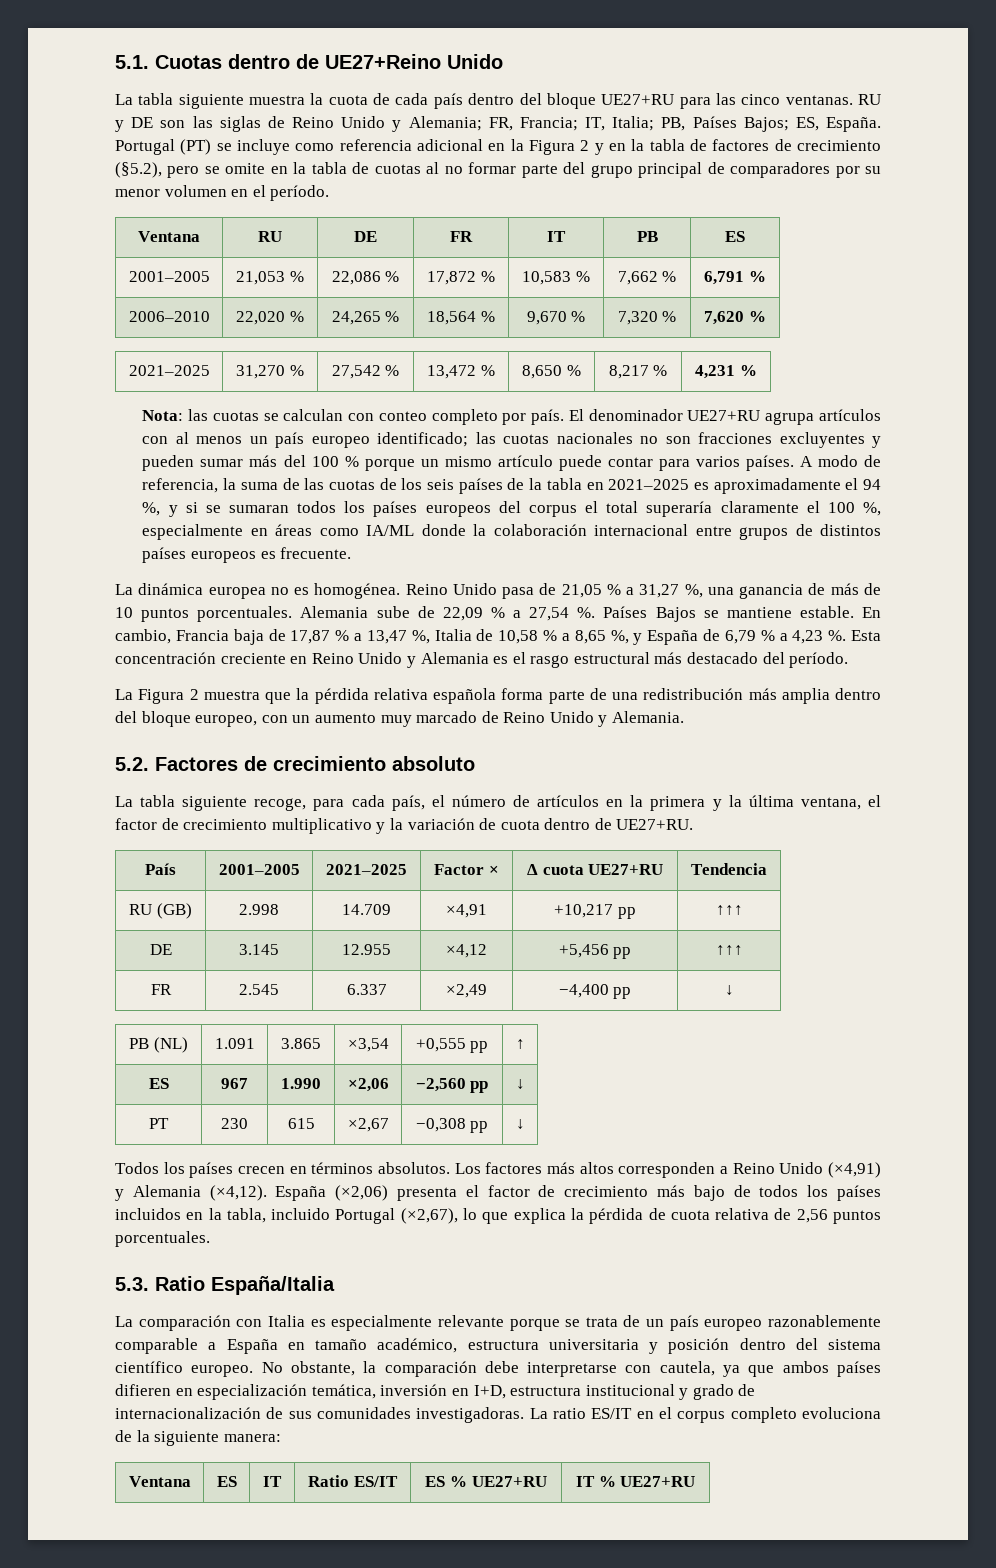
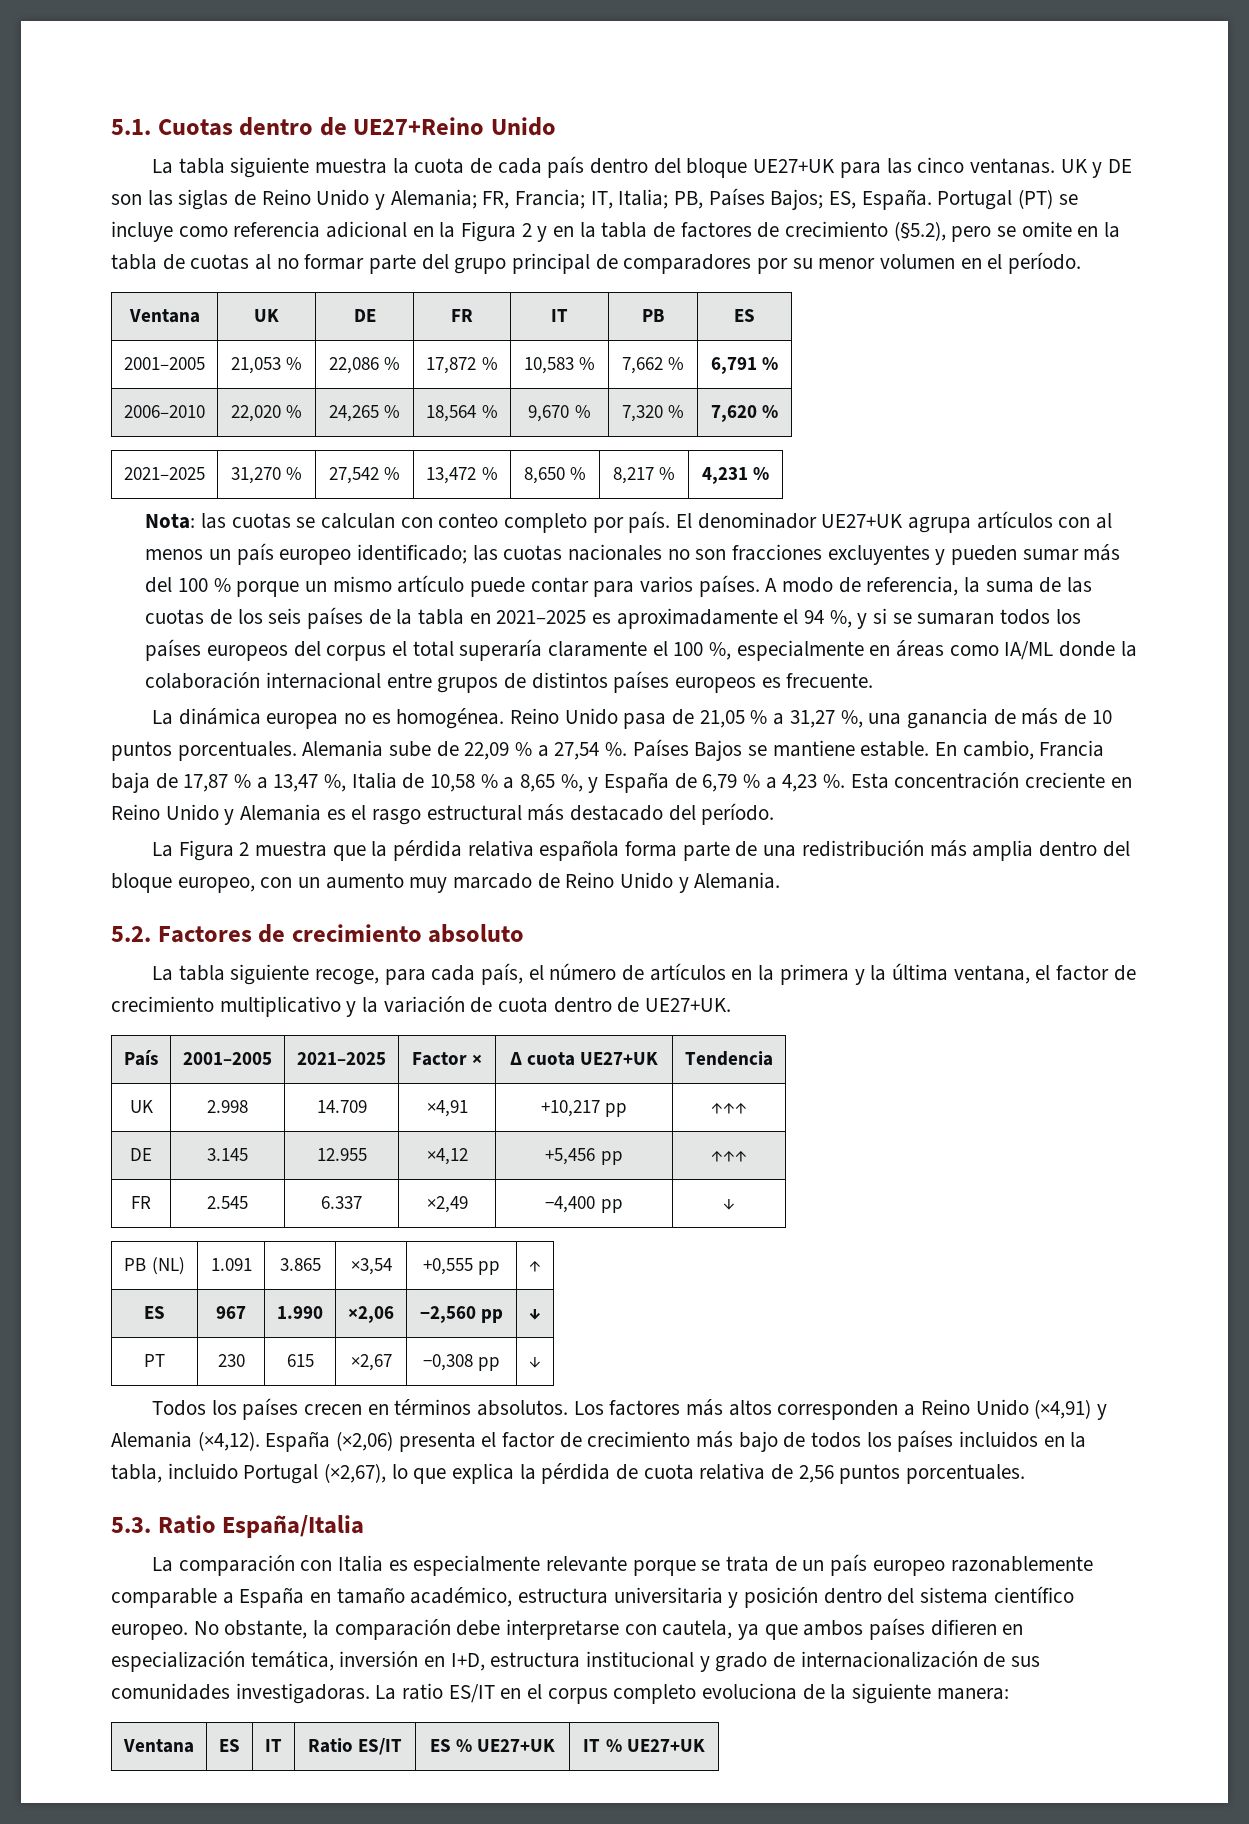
[601,94,675,105] UE27+RU -> [753,159,836,173] UE27+UK
[858,94,882,105] RU -> [1060,159,1088,173] UK
[258,231,282,242] RU -> [254,309,279,322] UK
[687,410,761,421] UE27+RU -> [821,514,904,528] UE27+UK
[616,819,694,830] UE27+RU. -> [645,998,732,1012] UE27+UK.
[588,864,664,875] UE27+RU -> [580,1052,659,1065] UE27+UK
[129,903,192,919] RU (GB) -> [129,1100,153,1113] UK
[471,1476,547,1487] UE27+RU -> [477,1739,556,1752] UE27+UK
[620,1476,696,1487] UE27+RU -> [626,1739,705,1752] UE27+UK

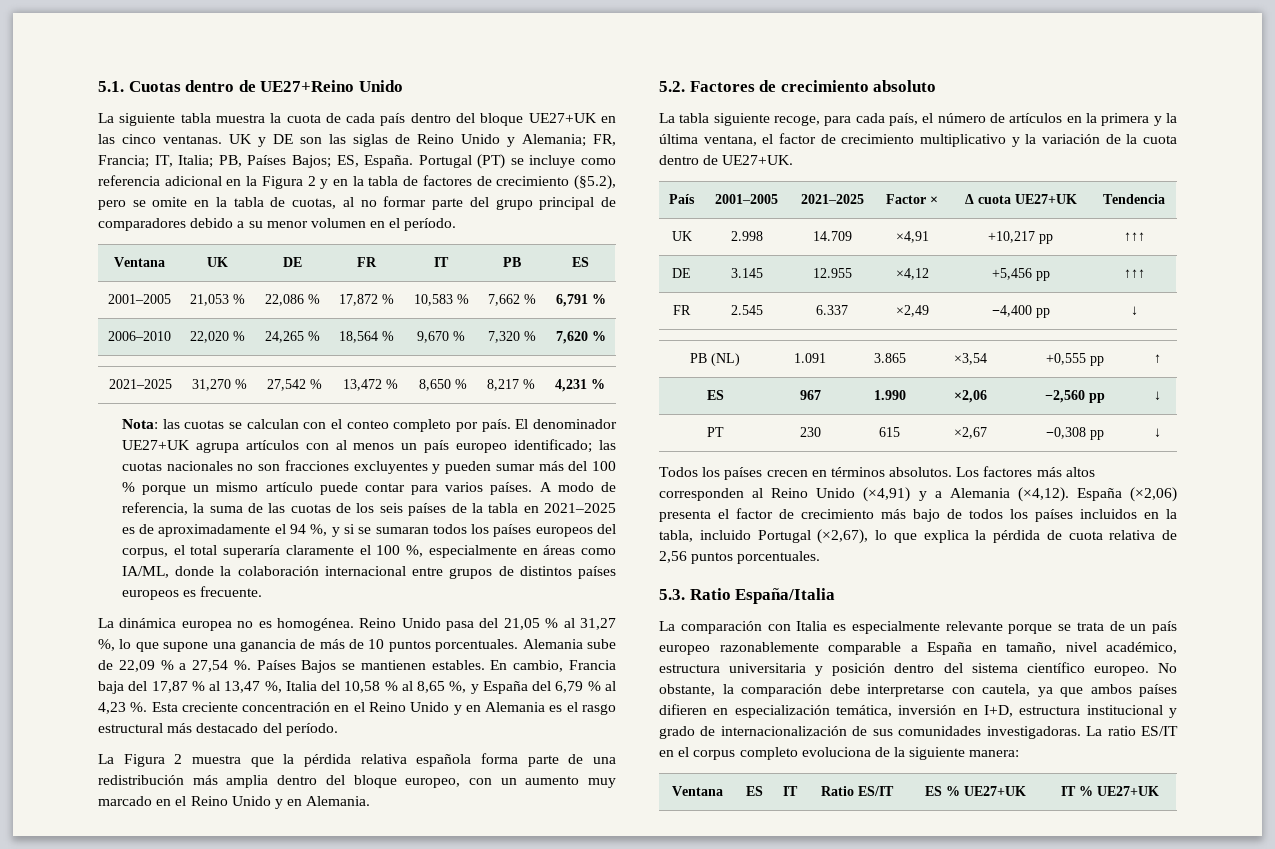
[178,157,310,178] tabla siguiente -> [119,113,211,126] siguiente tabla
[839,162,881,178] para -> [601,116,616,123] en
[190,254,250,270] cuotas -> [292,198,337,209] cuotas,
[757,258,789,274] por -> [190,218,245,228] debido a
(433, 522) none -> [330,419,342,429] el
(611, 618) none -> [139,524,155,534] de
[326,645,387,661] corpus -> [121,548,168,558] corpus,
[1004,641,1054,660] IA/ML -> [121,566,169,578] IA/ML,
[672,709,695,725] de -> [479,618,499,628] del
[773,713,785,725] a -> [563,618,575,628] al
(863, 719) none -> [119,639,209,652] lo que supone
[772,740,930,757] mantiene estable. -> [360,660,485,670] mantienen estables.
[155,773,178,789] de -> [128,681,148,691] del
[256,777,268,789] a -> [209,681,221,691] al
[402,773,425,789] de -> [321,681,341,691] del
[503,777,515,789] a -> [401,681,413,691] al
[674,773,697,789] de -> [532,681,552,691] del
[765,777,777,789] a -> [604,681,616,691] al
[894,772,1132,789] [111,804,235,825] concentración creciente en Reino Unido y -> [181,702,481,715] creciente concentración en el Reino Unido y en
[537,872,689,893] de Reino Unido y -> [156,796,303,809] en el Reino Unido y en
(493, 1005) none -> [1126,134,1138,144] la
[904,1404,916,1416] a -> [752,488,764,498] al
(1107, 1412) none -> [934,491,942,498] a
[336,1587,405,1604] tamaño -> [1006,642,1097,654] tamaño, nivel

